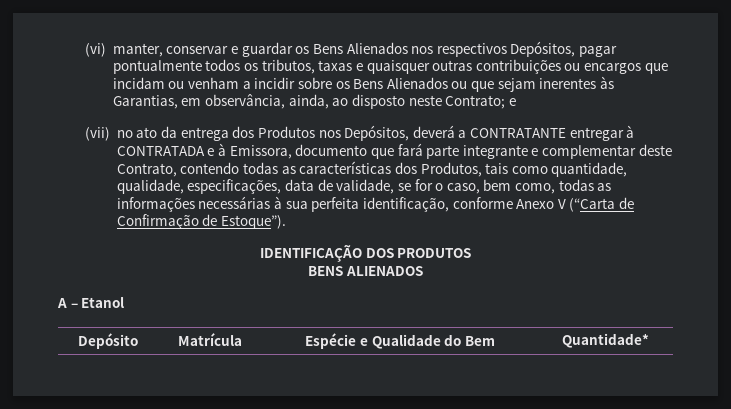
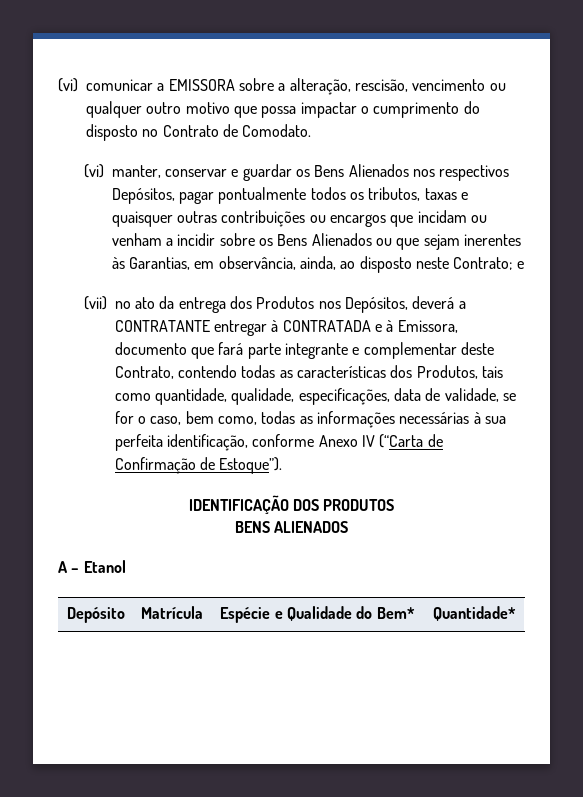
[84,43,106,57] (vi) -> [58,78,506,95] [86,101,480,118] [86,124,312,141] [83,164,104,178] (vi) comunicar a EMISSORA sobre a alteração, rescisão, vencimento ou qualquer outro motivo que possa impactar o cumprimento do disposto no Contrato de Comodato. // (vi)
[557,199,566,209] V -> [362,435,376,447] IV
[464,336,495,346] Bem -> [376,607,415,619] Bem*

